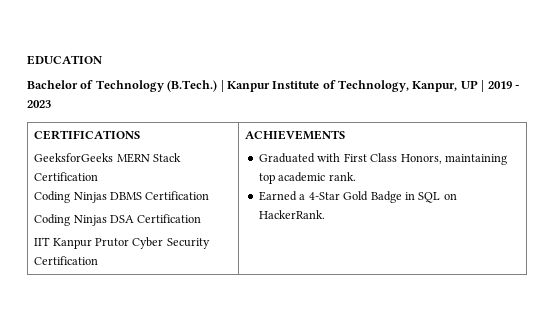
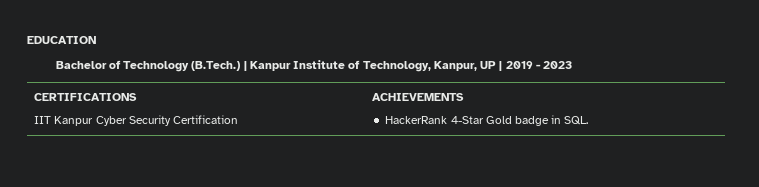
[34,153,182,163] [34,172,99,181] [34,191,210,203] [34,214,202,226] // GeeksforGeeks MERN Stack Certification // Coding Ninjas DBMS Certification // Coding Ninjas DSA Certification -> (138, 97) none
[95,238,130,247] Prutor -> (94, 121) none
[259,153,507,165] [259,172,356,184] [259,191,457,203] [259,210,326,219] Graduated with First Class Honors, maintaining top academic rank. // Earned a 4-Star Gold Badge in SQL on HackerRank. -> [385,115,589,126] HackerRank 4-Star Gold badge in SQL.

